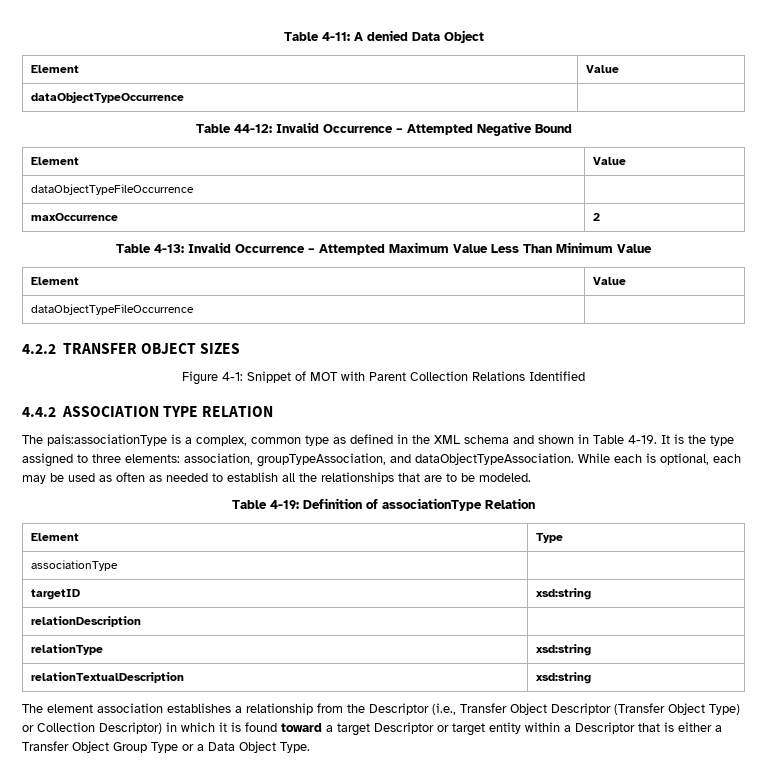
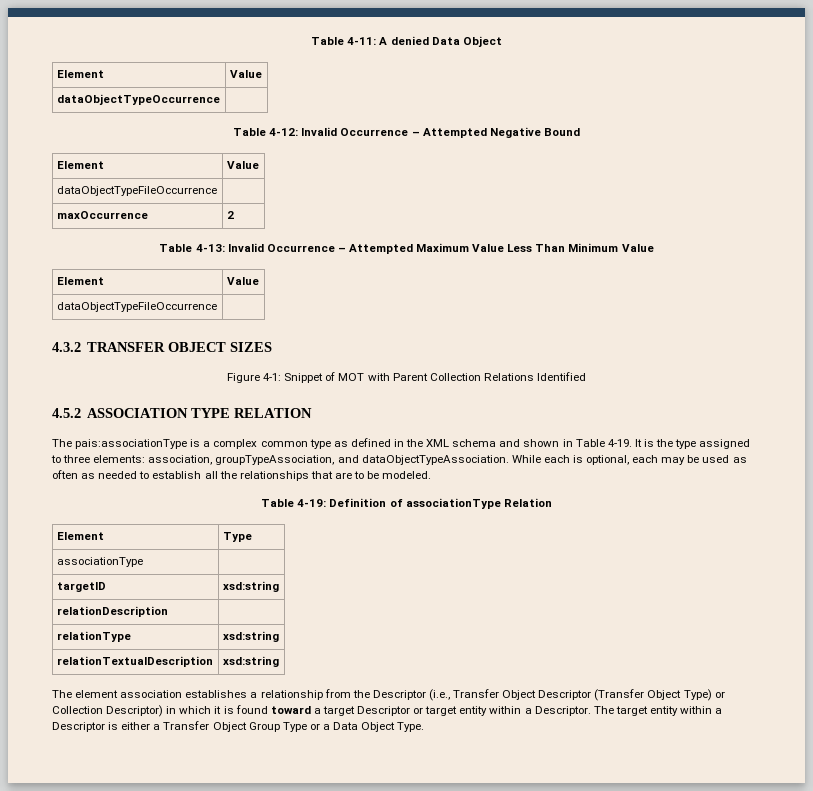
[233,124,272,133] 44-12: -> [269,128,299,136] 4-12:
[22,344,56,354] 4.2.2 -> [52,342,81,352] 4.3.2
[22,407,56,417] 4.4.2 -> [52,408,81,418] 4.5.2
[196,435,247,446] complex, -> [213,439,258,449] complex
[575,722,660,734] Descriptor that -> [534,706,723,716] [52,722,105,732] Descriptor. The target entity within a Descriptor

